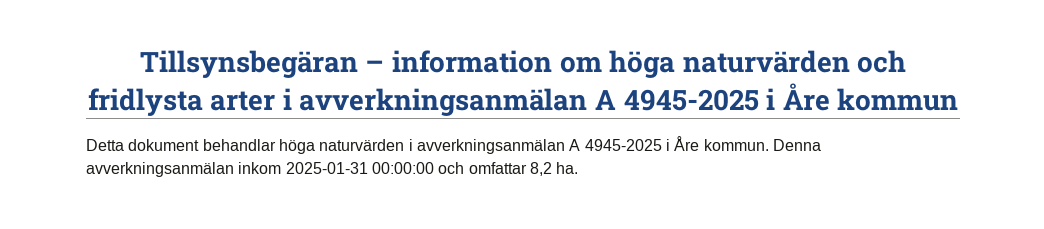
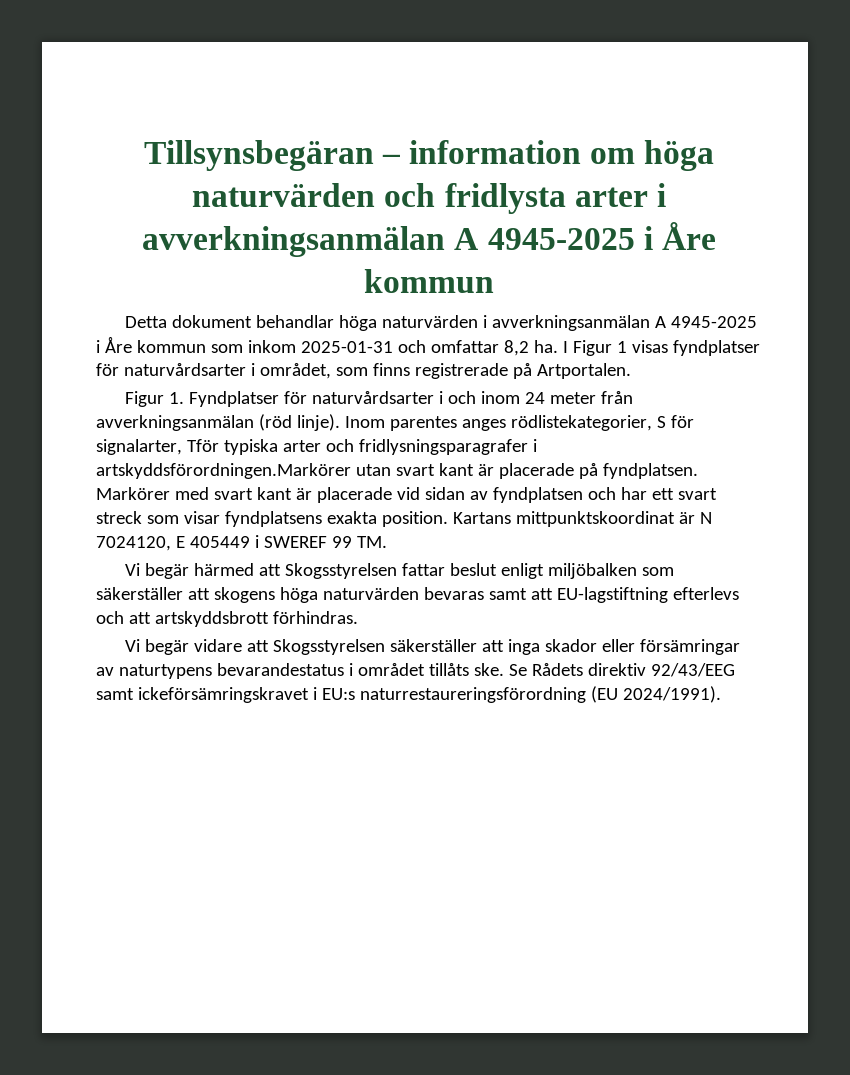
[703,139,821,151] [86,162,234,177] kommun. Denna avverkningsanmälan -> [136,340,243,353] kommun som
[371,162,434,174] 00:00:00 -> (393, 347) none
(579, 168) none -> [562,340,760,356] [96,363,631,379] [124,391,633,407] [96,414,694,431] [96,439,537,455] [96,463,698,479] [96,487,717,503] [96,511,712,527] [96,535,387,551] [124,563,674,579] [96,587,739,603] [96,611,358,627] [124,639,740,655] [96,663,735,679] [96,686,721,703] I Figur 1 visas fyndplatser för naturvårdsarter i området, som finns registrerade på Artportalen. // Figur 1. Fyndplatser för naturvårdsarter i och inom 24 meter från avverkningsanmälan (röd linje). Inom parentes anges rödlistekategorier, S för signalarter, Tför typiska arter och fridlysningsparagrafer i artskyddsförordningen.Markörer utan svart kant är placerade på fyndplatsen. Markörer med svart kant är placerade vid sidan av fyndplatsen och har ett svart streck som visar fyndplatsens exakta position. Kartans mittpunktskoordinat är N 7024120, E 405449 i SWEREF 99 TM. // Vi begär härmed att Skogsstyrelsen fattar beslut enligt miljöbalken som säkerställer att skogens höga naturvärden bevaras samt att EU-lagstiftning efterlevs och att artskyddsbrott förhindras. // Vi begär vidare att Skogsstyrelsen säkerställer att inga skador eller försämringar av naturtypens bevarandestatus i området tillåts ske. Se Rådets direktiv 92/43/EEG samt ickeförsämringskravet i EU:s naturrestaureringsförordning (EU 2024/1991).

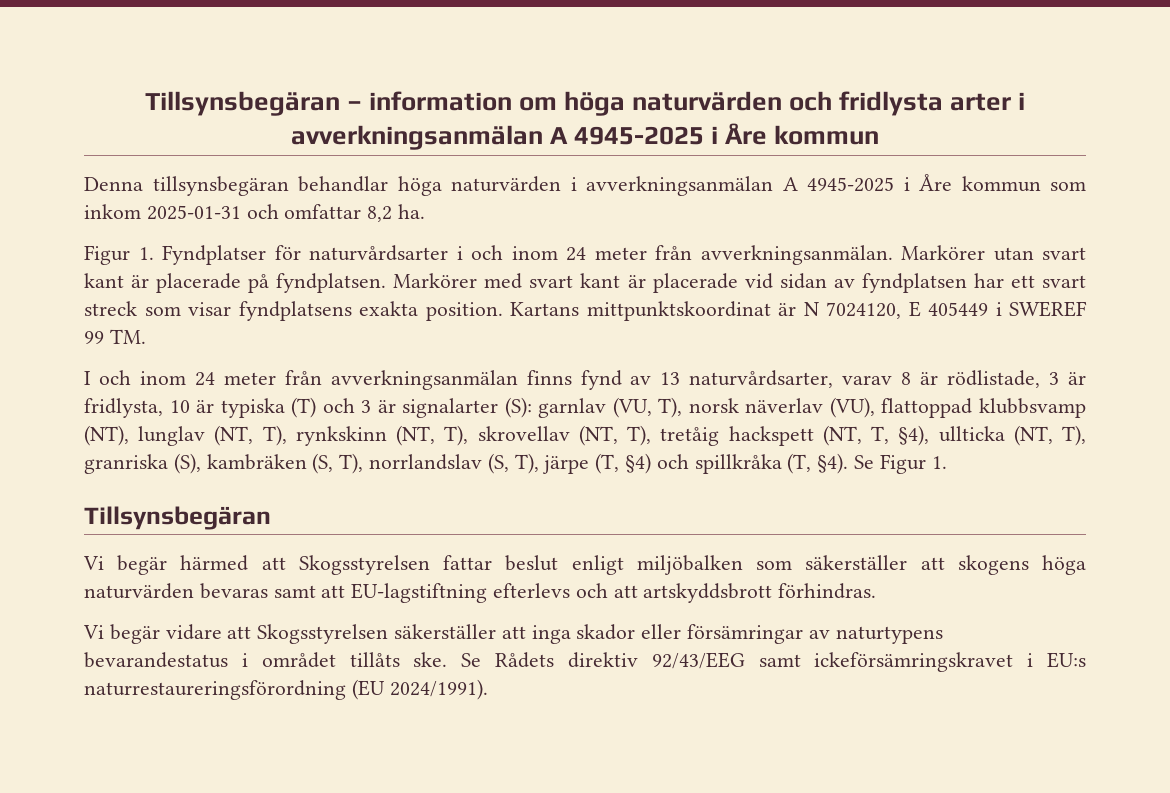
[124,315,252,328] Detta dokument -> [84,176,289,196] Denna tillsynsbegäran
[562,340,760,356] [96,363,631,379] I Figur 1 visas fyndplatser för naturvårdsarter i området, som finns registrerade på Artportalen. -> (426, 211) none
[96,414,694,431] [96,439,537,455] [96,463,351,479] avverkningsanmälan (röd linje). Inom parentes anges rödlistekategorier, S för signalarter, Tför typiska arter och fridlysningsparagrafer i artskyddsförordningen.Markörer -> [700,245,985,265] avverkningsanmälan. Markörer
[587,487,616,500] och -> (967, 283) none
(387, 542) none -> [84,370,1087,390] [84,397,1086,418] [84,425,1086,446] [84,453,947,474] [84,506,271,530] // I och inom 24 meter från avverkningsanmälan finns fynd av 13 naturvårdsarter, varav 8 är rödlistade, 3 är fridlysta, 10 är typiska (T) och 3 är signalarter (S): garnlav (VU, T), norsk näverlav (VU), flattoppad klubbsvamp (NT), lunglav (NT, T), rynkskinn (NT, T), skrovellav (NT, T), tretåig hackspett (NT, T, §4), ullticka (NT, T), granriska (S), kambräken (S, T), norrlandslav (S, T), järpe (T, §4) och spillkråka (T, §4). Se Figur 1. // Tillsynsbegäran

